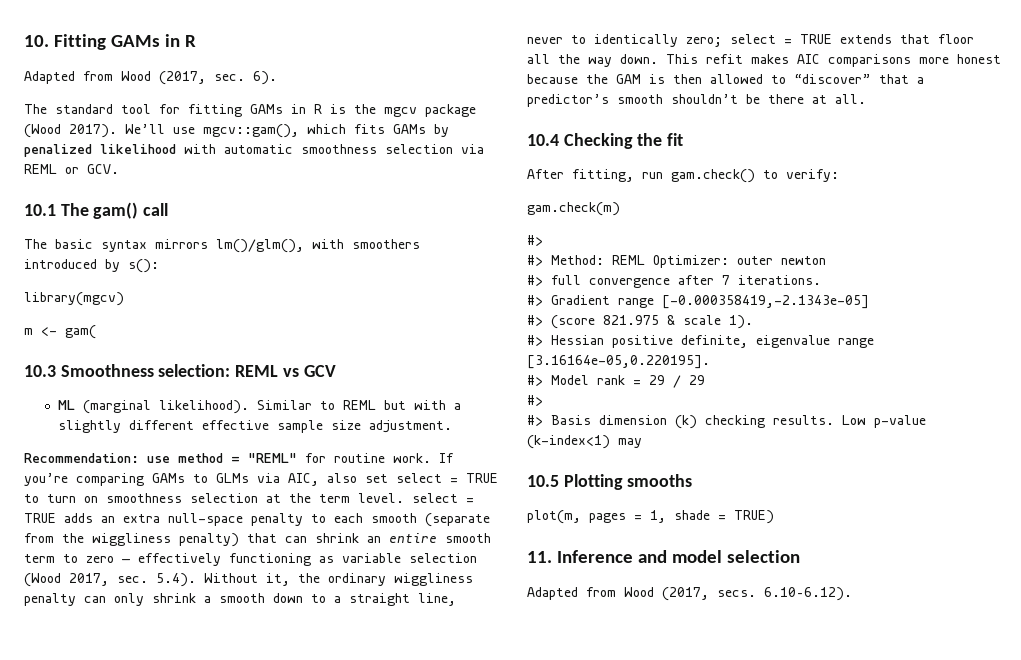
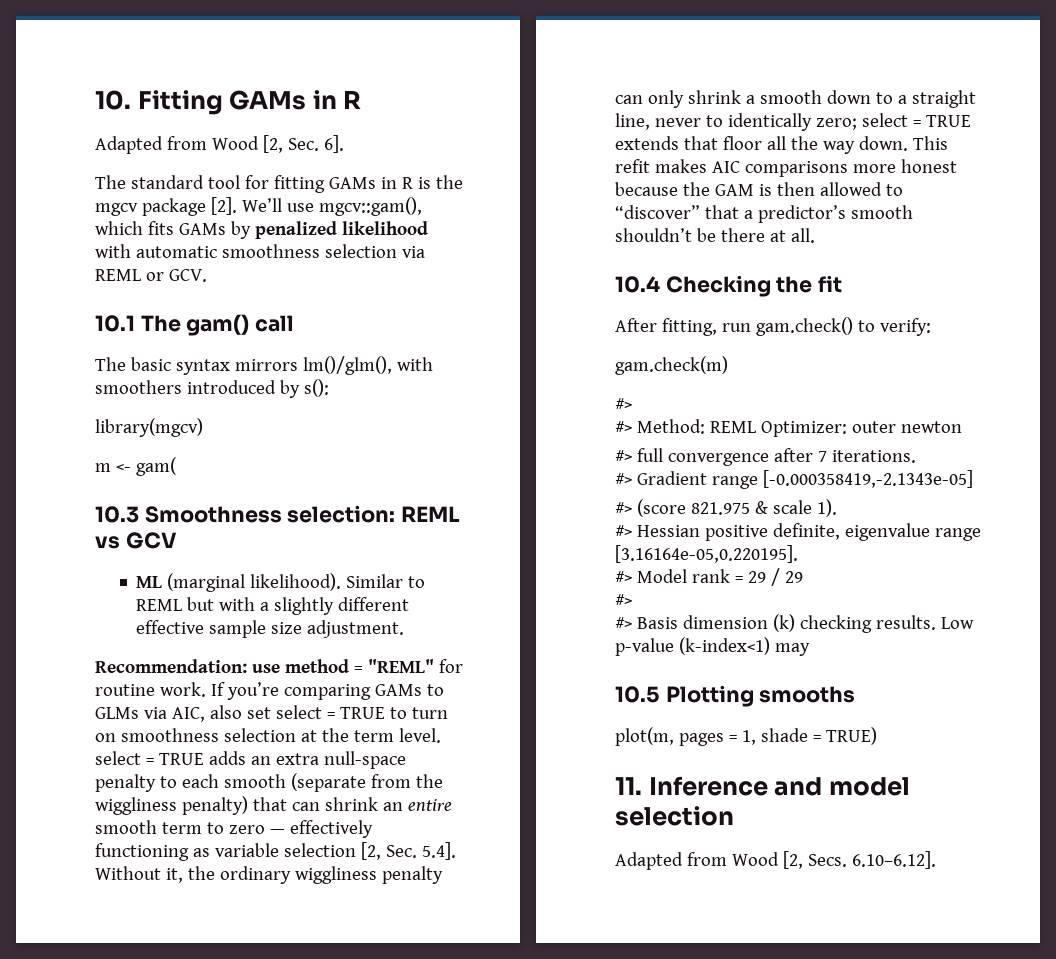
[159,71,277,85] (2017, sec. 6). -> [262,135,344,153] [2, Sec. 6].
[24,124,117,138] (Wood 2017). -> [210,197,237,215] [2].
[24,573,196,587] (Wood 2017, sec. 5.4). -> [360,842,456,860] [2, Sec. 5.4].
[662,587,852,601] (2017, secs. 6.10–6.12). -> [782,851,936,869] [2, Secs. 6.10–6.12].

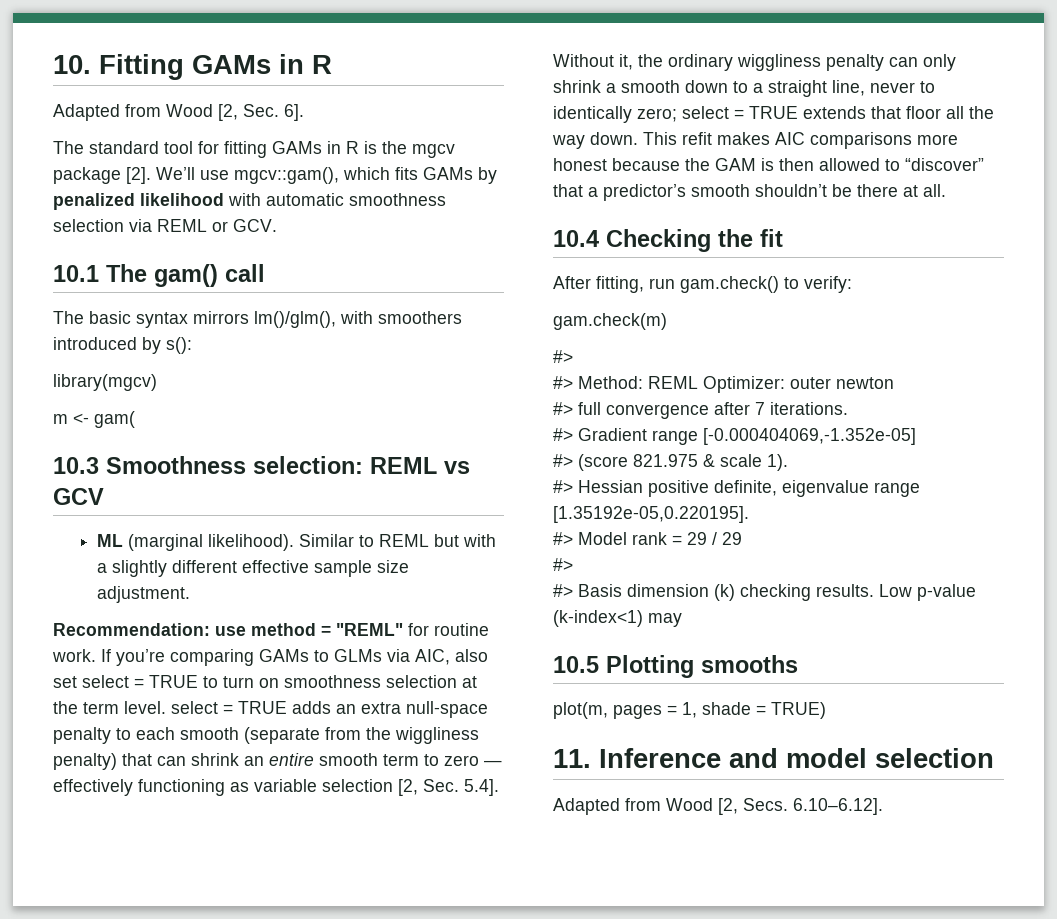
[762,470,973,488] [-0.000358419,-2.1343e-05] -> [703,428,916,445] [-0.000404069,-1.352e-05]
[615,545,798,563] [3.16164e-05,0.220195]. -> [553,506,749,523] [1.35192e-05,0.220195].

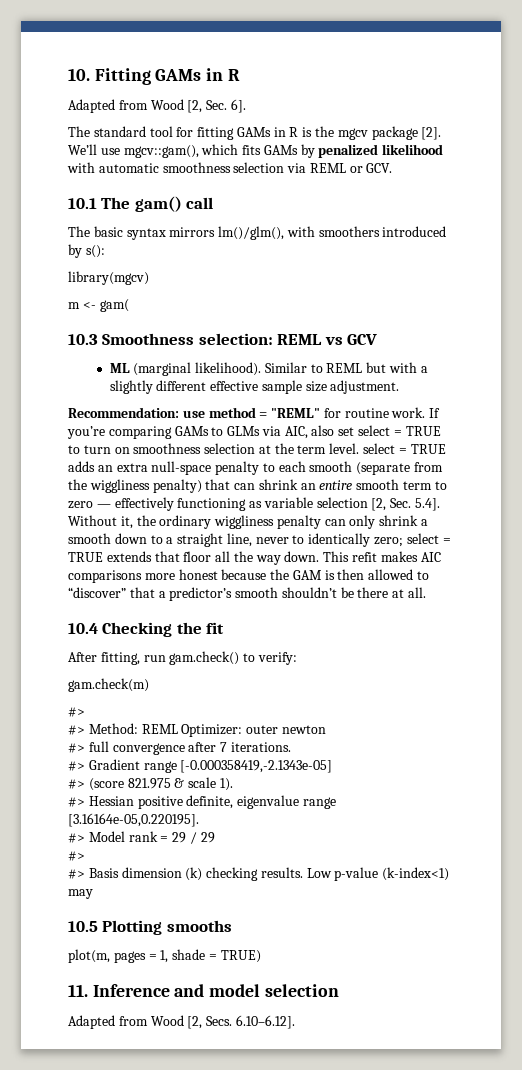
[703,428,916,445] [-0.000404069,-1.352e-05] -> [180,760,333,773] [-0.000358419,-2.1343e-05]
[553,506,749,523] [1.35192e-05,0.220195]. -> [68,813,199,827] [3.16164e-05,0.220195].

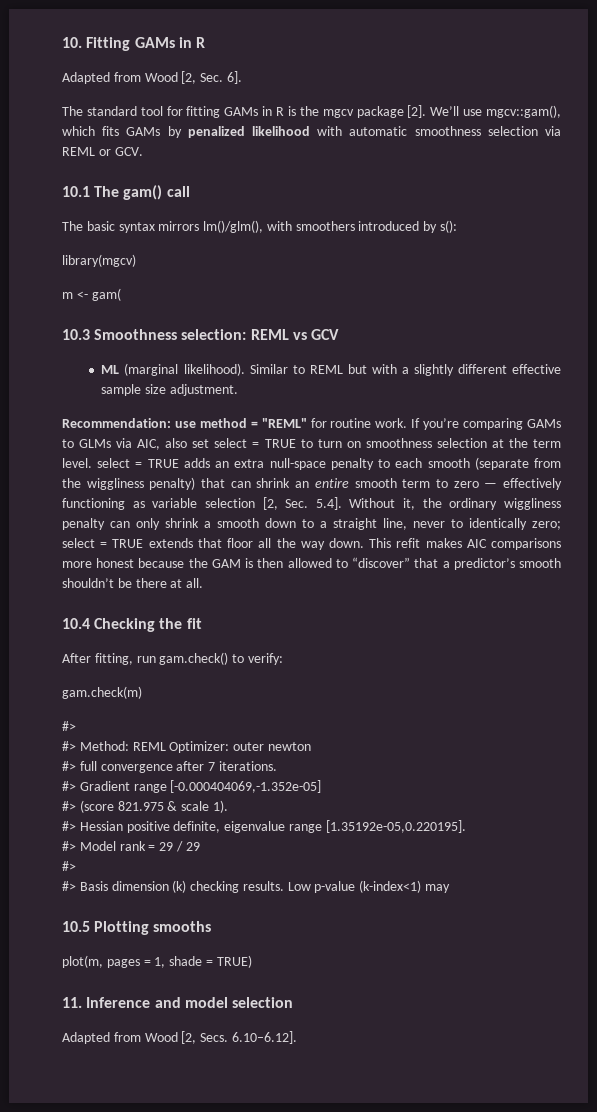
[180,760,333,773] [-0.000358419,-2.1343e-05] -> [170,780,322,793] [-0.000404069,-1.352e-05]
[68,813,199,827] [3.16164e-05,0.220195]. -> [325,820,466,833] [1.35192e-05,0.220195].

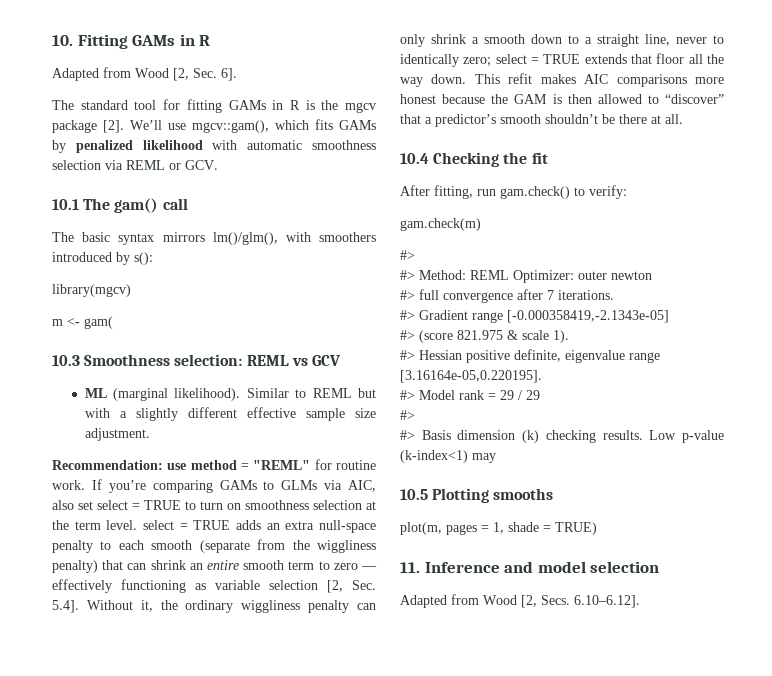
[170,780,322,793] [-0.000404069,-1.352e-05] -> [507,310,669,323] [-0.000358419,-2.1343e-05]
[325,820,466,833] [1.35192e-05,0.220195]. -> [400,370,542,383] [3.16164e-05,0.220195].

